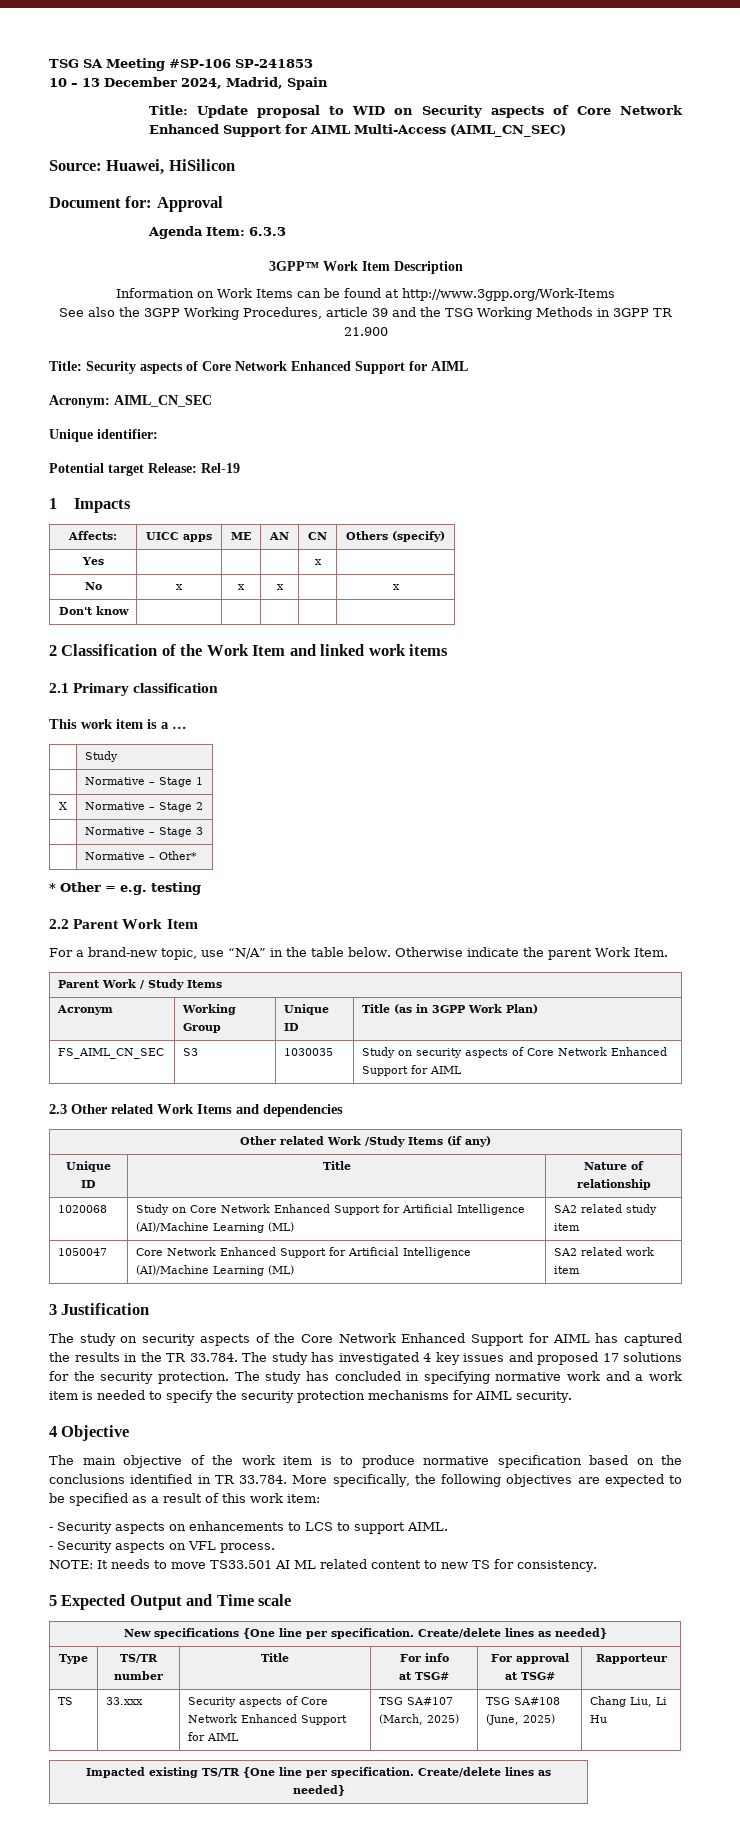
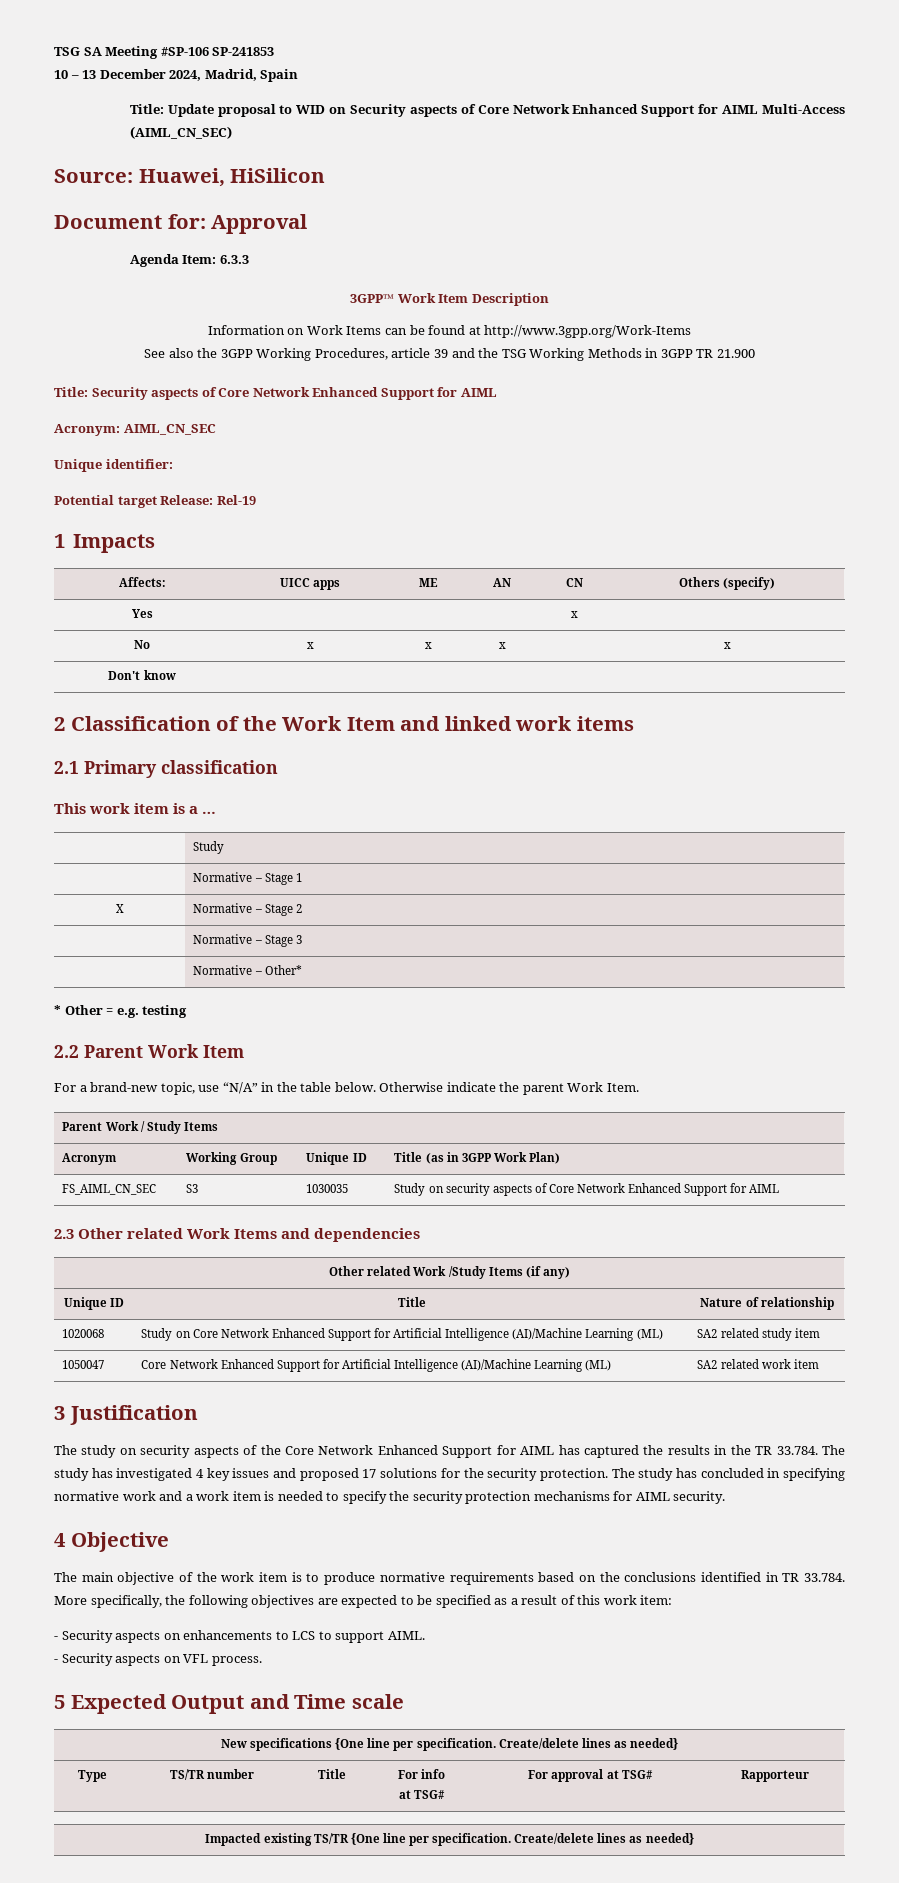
[497,1455,582,1468] specification -> [449,1572,534,1585] requirements
[49,1559,597,1572] // NOTE: It needs to move TS33.501 AI ML related content to new TS for consistency. -> (262, 1661) none
[58,1697,74,1705] [106,1697,144,1705] [188,1696,329,1707] [188,1714,348,1725] [188,1732,240,1741] [379,1697,454,1705] [379,1714,460,1725] [486,1697,561,1705] [486,1714,556,1725] [590,1696,668,1707] [590,1715,608,1723] // TS | 33.xxx | Security aspects of Core Network Enhanced Support for AIML | TSG SA#107 (March, 2025) | TSG SA#108 (June, 2025) | Chang Liu, Li Hu -> (809, 1776) none

